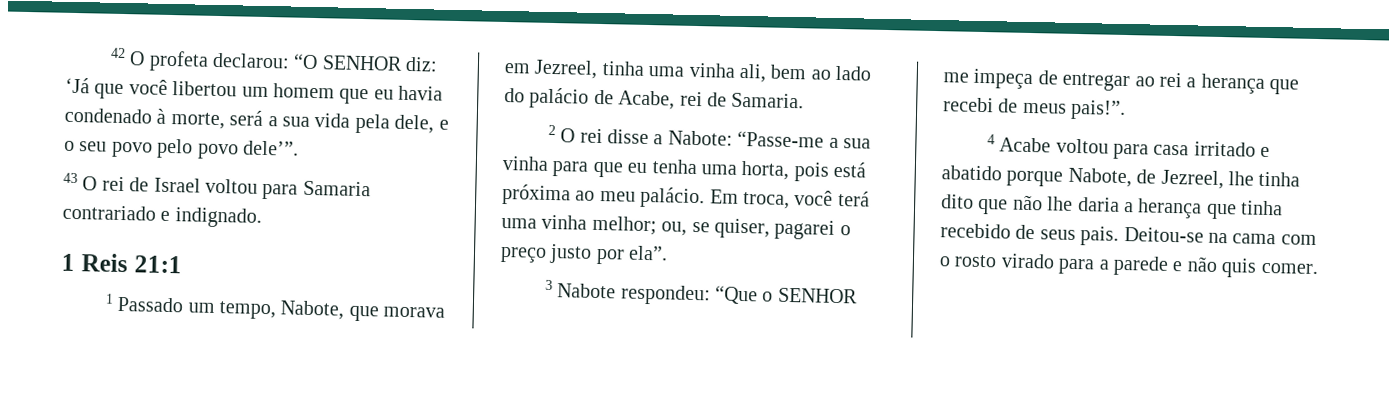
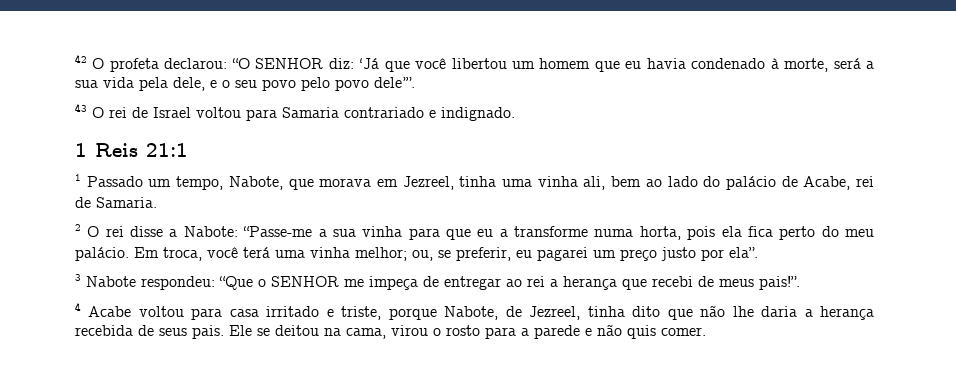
[651,159,867,182] [502,183,596,206] tenha uma horta, pois está próxima ao -> [499,226,839,240] a transforme numa horta, pois ela fica perto do
[714,218,851,240] quiser, pagarei o -> [456,247,616,261] preferir, eu pagarei um
[941,165,1002,181] abatido -> [341,306,382,320] triste,
[1228,171,1254,186] lhe -> (581, 313) none
[1205,200,1284,220] [940,223,1317,246] que tinha recebido de seus pais. Deitou-se na cama com -> [75,325,428,339] recebida de seus pais. Ele se deitou na cama, virou
[1000,253,1055,269] virado -> (480, 330) none

